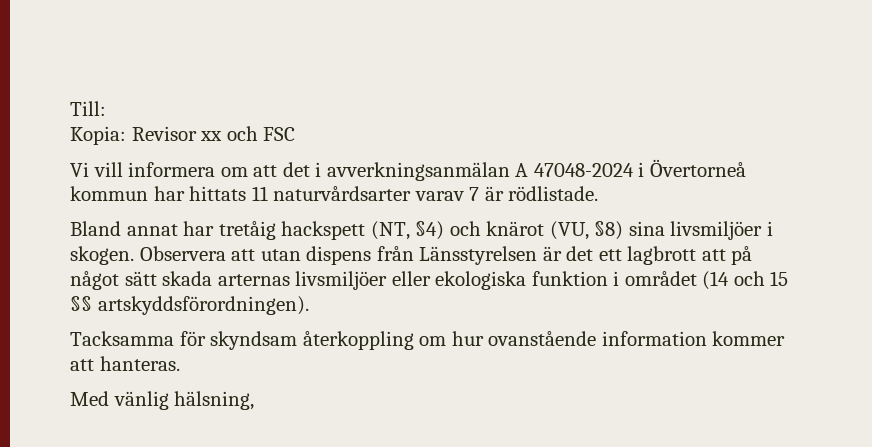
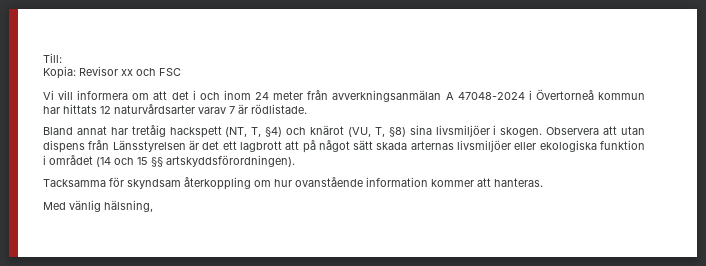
(322, 169) none -> [199,90,329,100] och inom 24 meter från
[251,186,268,201] 11 -> [100,106,111,114] 12
(410, 230) none -> [251,127,262,137] T,
(589, 230) none -> [374,127,385,137] T,

